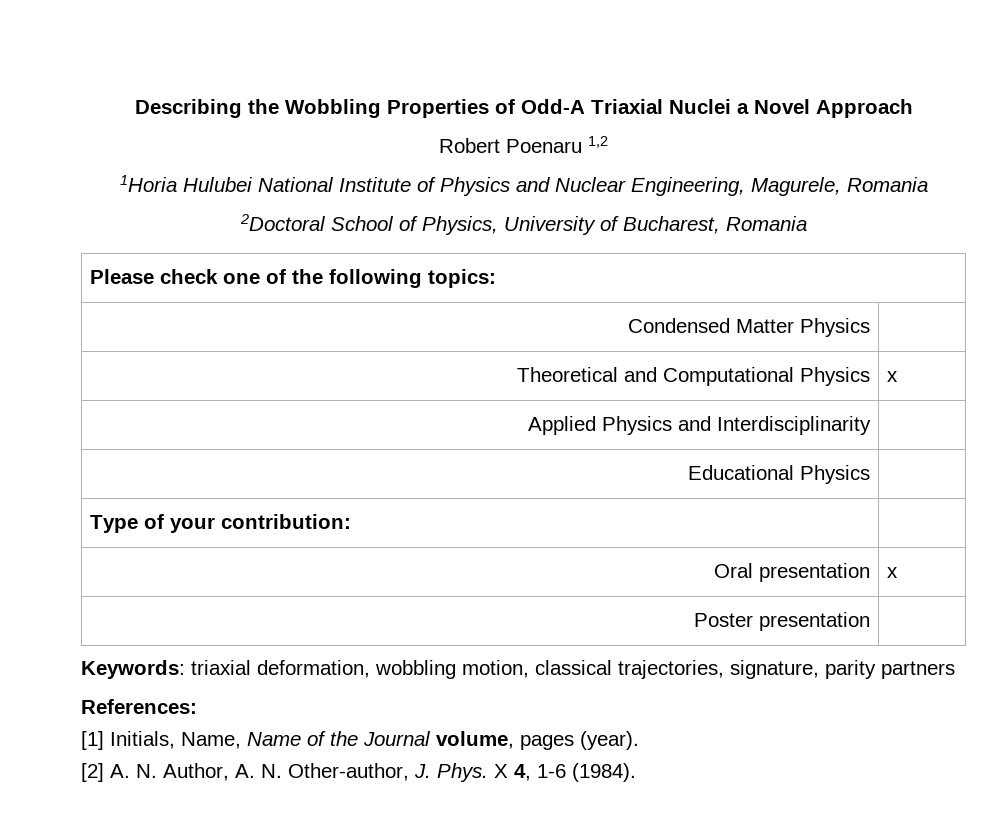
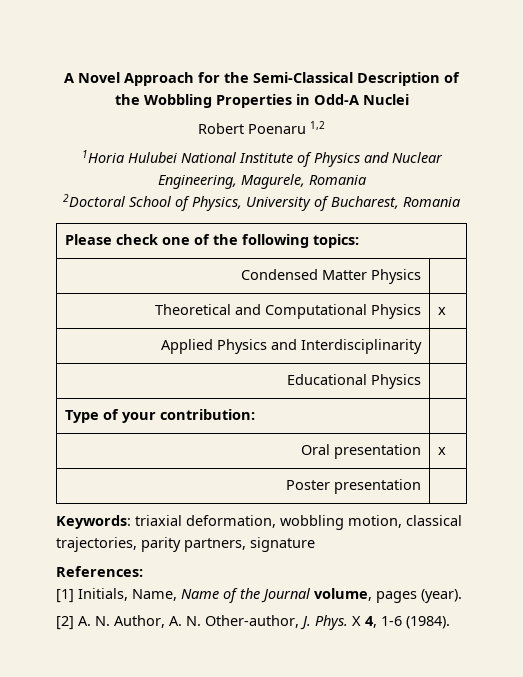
[134,99,913,118] Describing the Wobbling Properties of Odd-A Triaxial Nuclei a Novel Approach -> [64,72,460,86] [114,94,409,108] A Novel Approach for the Semi-Classical Description of the Wobbling Properties in Odd-A Nuclei
[730,660,955,679] signature, parity partners -> [141,537,315,552] parity partners, signature

